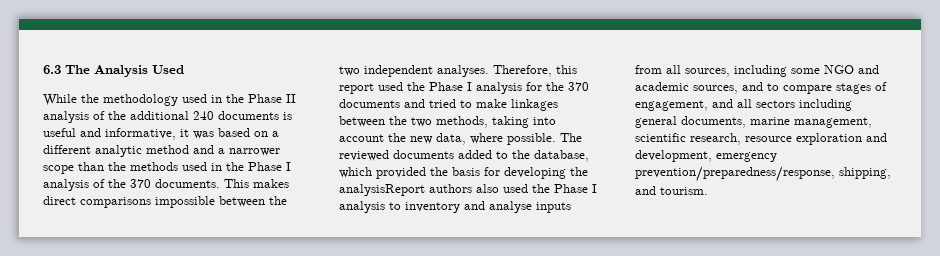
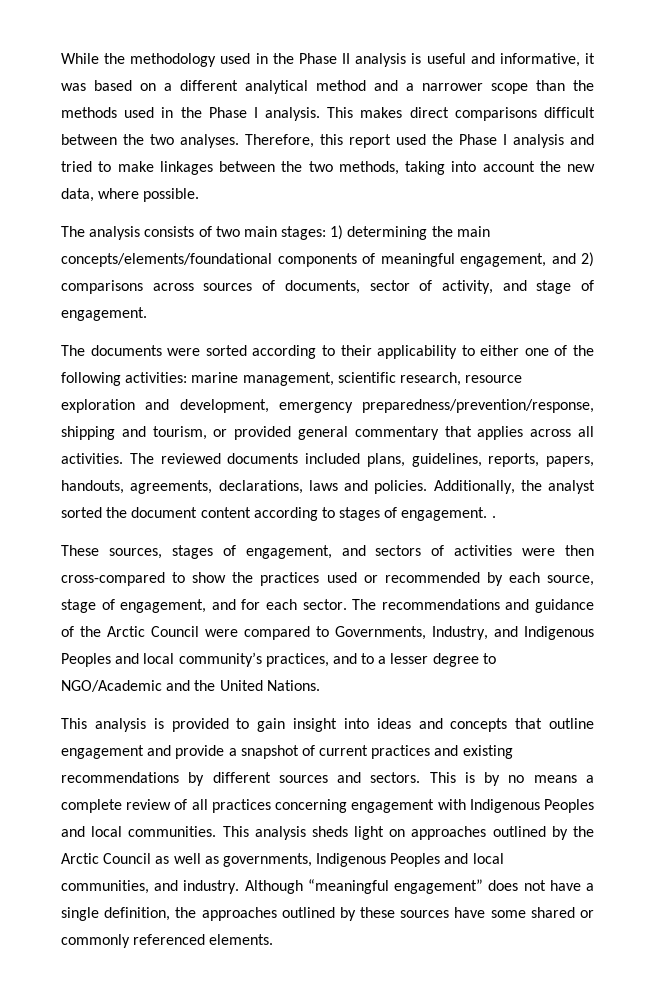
[43,65,184,77] 6.3 The Analysis Used // -> (61, 58) none
[93,111,279,120] of the additional 240 documents -> (407, 60) none
[95,145,142,157] analytic -> [245,80,308,94] analytical
[43,179,220,191] analysis of the 370 documents. -> [265,107,321,121] analysis.
[155,196,287,208] [339,65,433,77] impossible between the two independent -> [544,107,595,118] [61,134,174,145] difficult between the two
[526,82,589,91] [339,99,400,108] for the 370 documents -> (564, 141) none
[560,133,582,142] [339,150,589,162] [339,167,588,179] [339,184,597,196] [339,201,571,213] [635,65,879,77] [635,82,887,94] [635,99,852,111] [635,116,746,128] The reviewed documents added to the database, which provided the basis for developing the analysisReport authors also used the Phase I analysis to inventory and analyse inputs from all sources, including some NGO and academic sources, and to compare stages of engagement, and all sectors including general documents, -> [61,225,490,240] [61,252,594,267] [61,280,594,294] [61,307,147,321] [61,345,594,359] [61,372,188,386] // The analysis consists of two main stages: 1) determining the main concepts/elements/foundational components of meaningful engagement, and 2) comparisons across sources of documents, sector of activity, and stage of engagement. // The documents were sorted according to their applicability to either one of the following activities:
[635,166,891,182] [635,186,708,195] prevention/preparedness/response, shipping, and tourism. -> [362,399,594,413] [61,426,594,440] [61,453,594,467] [61,480,595,494] [61,507,496,521] [61,545,594,559] [61,572,595,586] [61,599,594,613] [61,626,594,640] [61,652,496,667] [61,680,320,692] [61,718,594,732] [61,745,513,759] [61,772,594,786] [61,799,594,813] [61,826,594,840] [61,853,504,867] [61,879,594,894] [61,907,594,921] [61,934,274,948] preparedness/prevention/response, shipping and tourism, or provided general commentary that applies across all activities. The reviewed documents included plans, guidelines, reports, papers, handouts, agreements, declarations, laws and policies. Additionally, the analyst sorted the document content according to stages of engagement. . // These sources, stages of engagement, and sectors of activities were then cross-compared to show the practices used or recommended by each source, stage of engagement, and for each sector. The recommendations and guidance of the Arctic Council were compared to Governments, Industry, and Indigenous Peoples and local community’s practices, and to a lesser degree to NGO/Academic and the United Nations. // This analysis is provided to gain insight into ideas and concepts that outline engagement and provide a snapshot of current practices and existing recommendations by different sources and sectors. This is by no means a complete review of all practices concerning engagement with Indigenous Peoples and local communities. This analysis sheds light on approaches outlined by the Arctic Council as well as governments, Indigenous Peoples and local communities, and industry. Although “meaningful engagement” does not have a single definition, the approaches outlined by these sources have some shared or commonly referenced elements.

